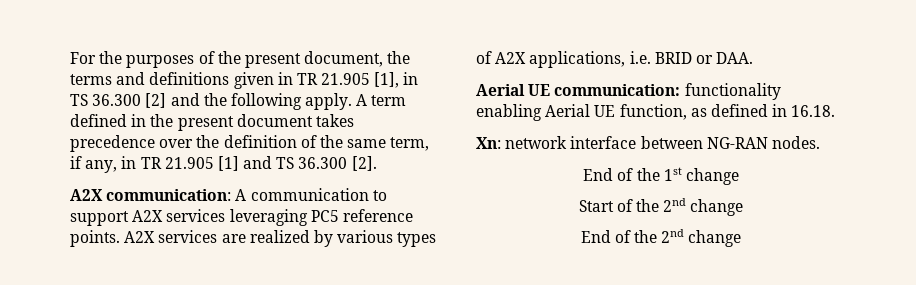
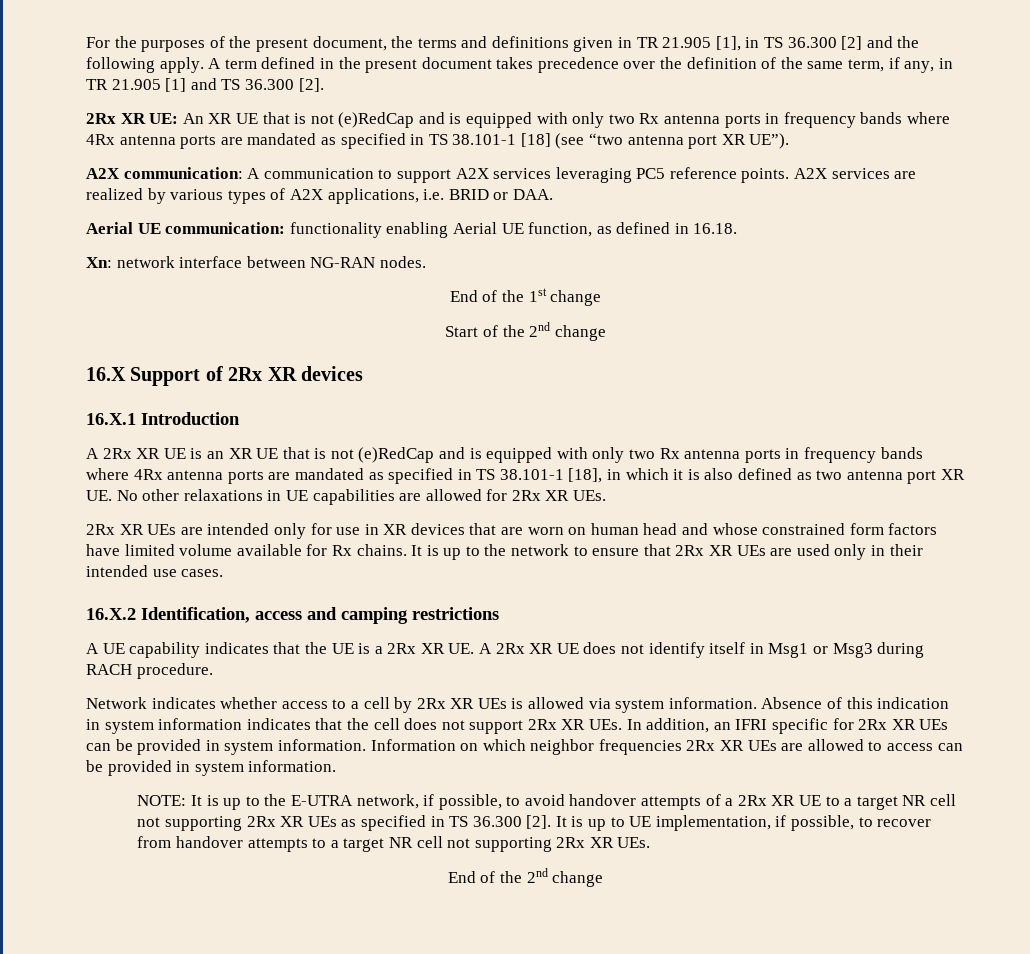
(377, 163) none -> [86,112,950,128] [86,133,790,149] // 2Rx XR UE: An XR UE that is not (e)RedCap and is equipped with only two Rx antenna ports in frequency bands where 4Rx antenna ports are mandated as specified in TS 38.101-1 [18] (see “two antenna port XR UE”).
(744, 207) none -> [86,366,363,386] [86,412,240,425] [86,447,923,463] [86,468,965,484] [86,489,607,505] [86,523,938,539] [86,544,923,560] [86,565,224,577] [86,607,499,624] [86,642,925,658] [86,663,213,679] [86,697,950,713] [86,718,949,734] [86,739,963,755] [86,760,337,776] [137,794,956,810] [137,815,932,831] [137,836,651,852] // 16.X Support of 2Rx XR devices // 16.X.1 Introduction // A 2Rx XR UE is an XR UE that is not (e)RedCap and is equipped with only two Rx antenna ports in frequency bands where 4Rx antenna ports are mandated as specified in TS 38.101-1 [18], in which it is also defined as two antenna port XR UE. No other relaxations in UE capabilities are allowed for 2Rx XR UEs. // 2Rx XR UEs are intended only for use in XR devices that are worn on human head and whose constrained form factors have limited volume available for Rx chains. It is up to the network to ensure that 2Rx XR UEs are used only in their intended use cases. // 16.X.2 Identification, access and camping restrictions // A UE capability indicates that the UE is a 2Rx XR UE. A 2Rx XR UE does not identify itself in Msg1 or Msg3 during RACH procedure. // Network indicates whether access to a cell by 2Rx XR UEs is allowed via system information. Absence of this indication in system information indicates that the cell does not support 2Rx XR UEs. In addition, an IFRI specific for 2Rx XR UEs can be provided in system information. Information on which neighbor frequencies 2Rx XR UEs are allowed to access can be provided in system information. // NOTE: It is up to the E-UTRA network, if possible, to avoid handover attempts of a 2Rx XR UE to a target NR cell not supporting 2Rx XR UEs as specified in TS 36.300 [2]. It is up to UE implementation, if possible, to recover from handover attempts to a target NR cell not supporting 2Rx XR UEs.

